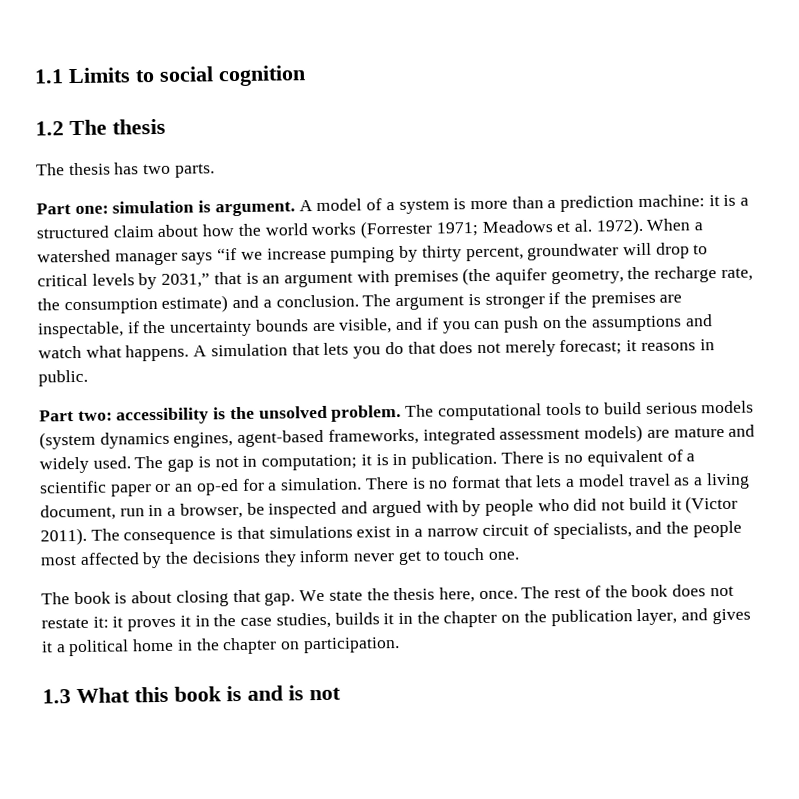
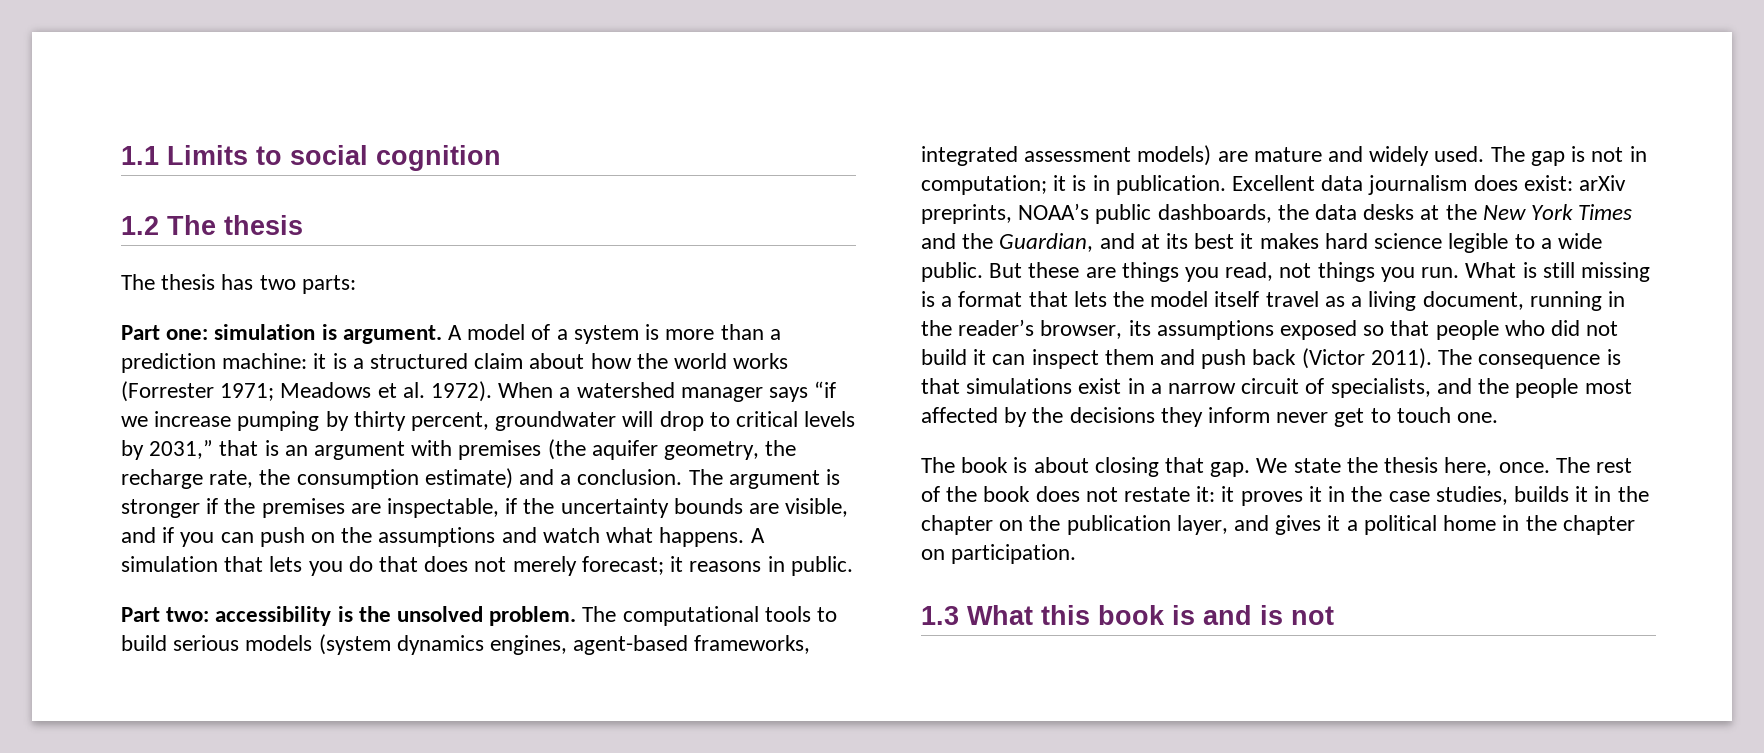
[174,163,215,178] parts. -> [301,275,356,294] parts:
[500,449,696,467] [39,474,625,497] There is no equivalent of a scientific paper or an op-ed for a simulation. There is no format that lets a model -> [1232,175,1627,195] [921,203,1633,224] [921,233,1602,253] [921,262,1650,282] [921,291,1260,307] Excellent data journalism does exist: arXiv preprints, NOAA’s public dashboards, the data desks at the New York Times and the Guardian, and at its best it makes hard science legible to a wide public. But these are things you read, not things you run. What is still missing is a format that lets the model itself
[119,499,482,519] run in a browser, be inspected and argued with by -> [1529,291,1625,311] [921,319,1430,340] running in the reader’s browser, its assumptions exposed so that
(682, 504) none -> [992,349,1297,369] can inspect them and push back

